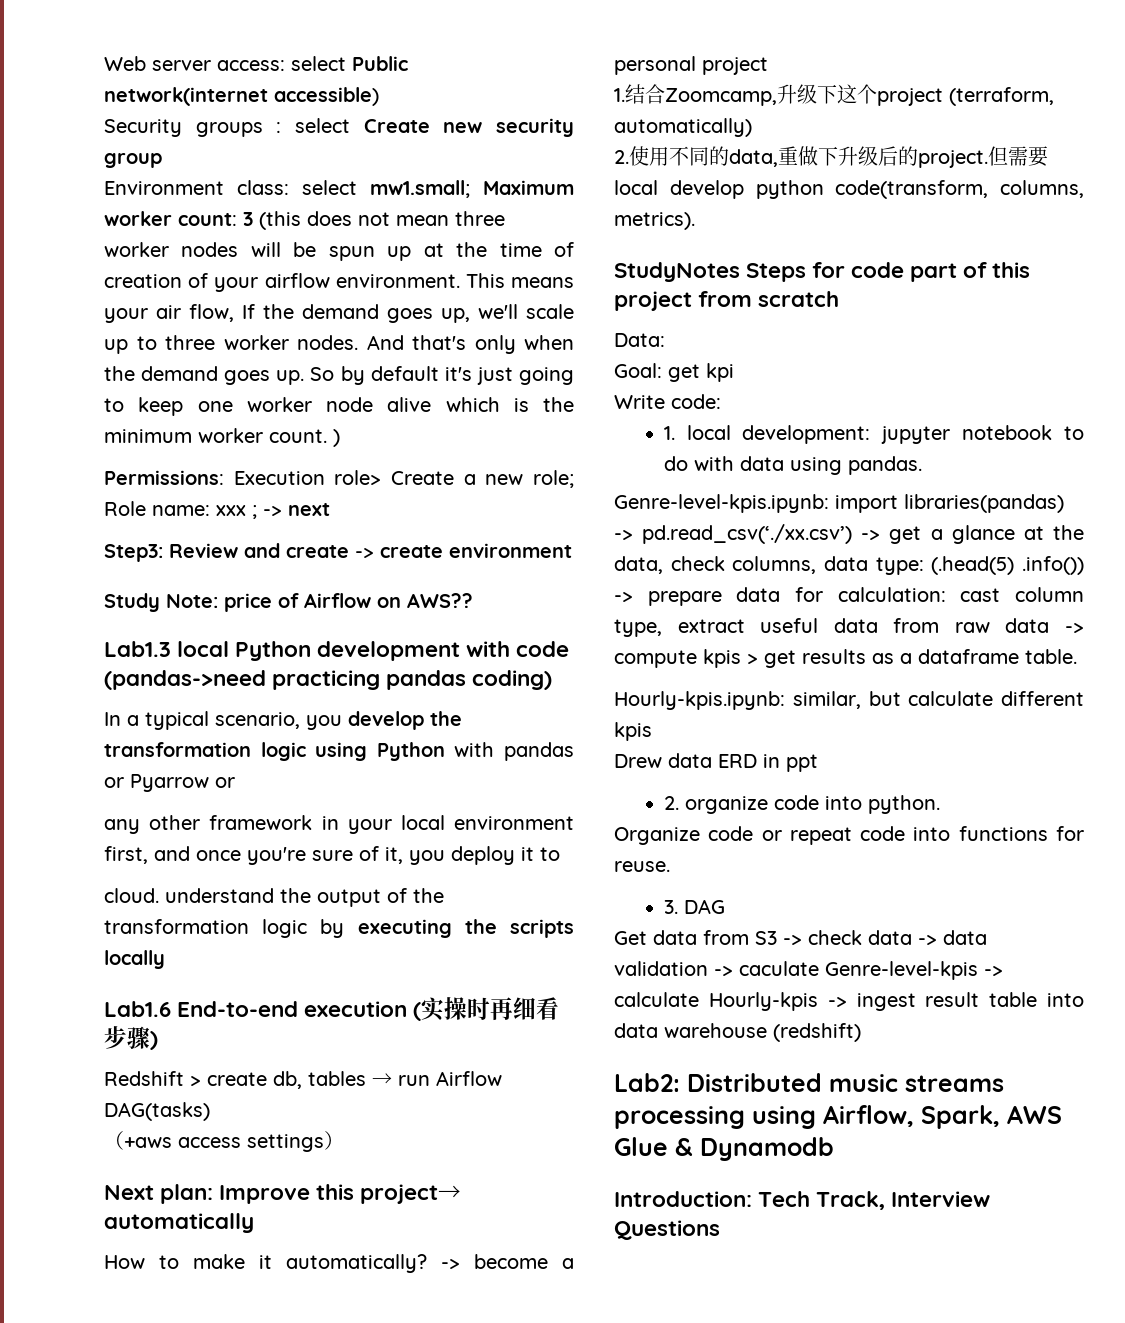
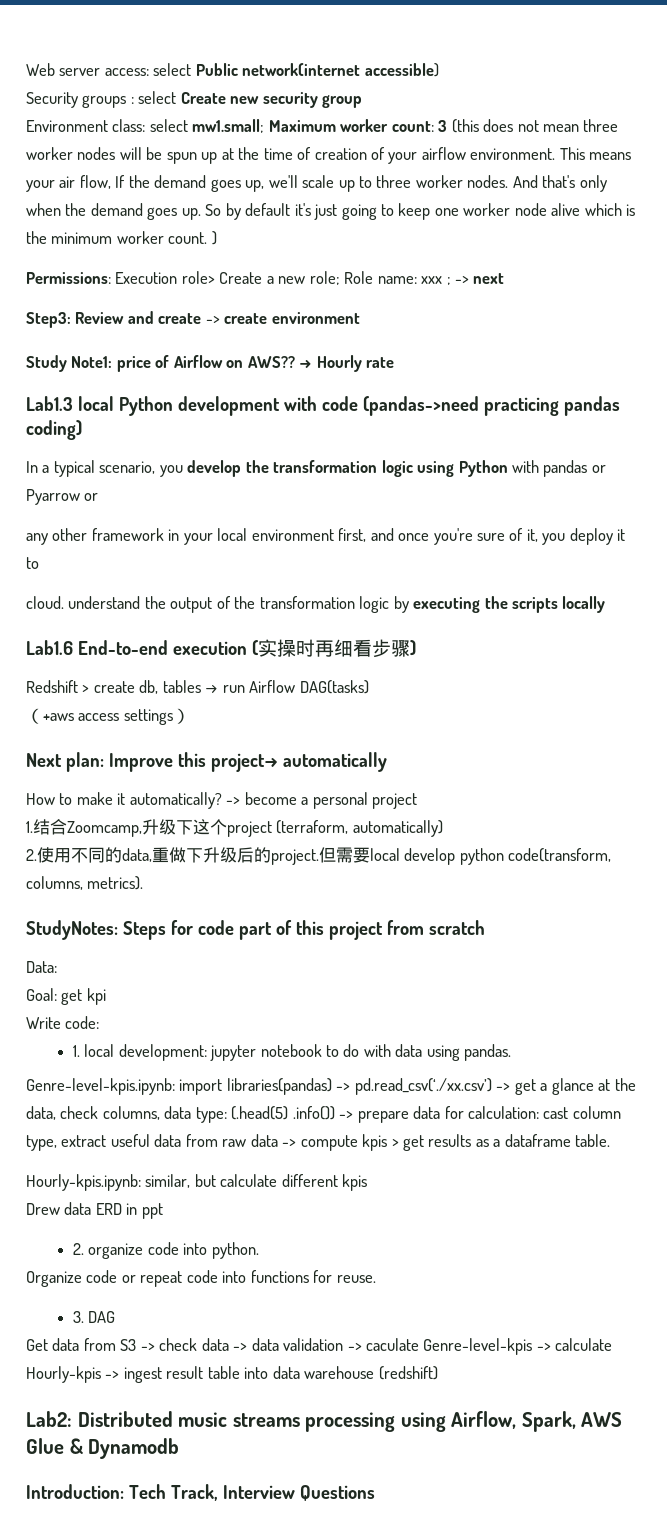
[166,594,218,608] Note: -> [71,356,113,368] Note1:
(473, 600) none -> [299,355,395,372] → Hourly rate
[614,262,740,282] StudyNotes -> [26,920,118,940] StudyNotes:

